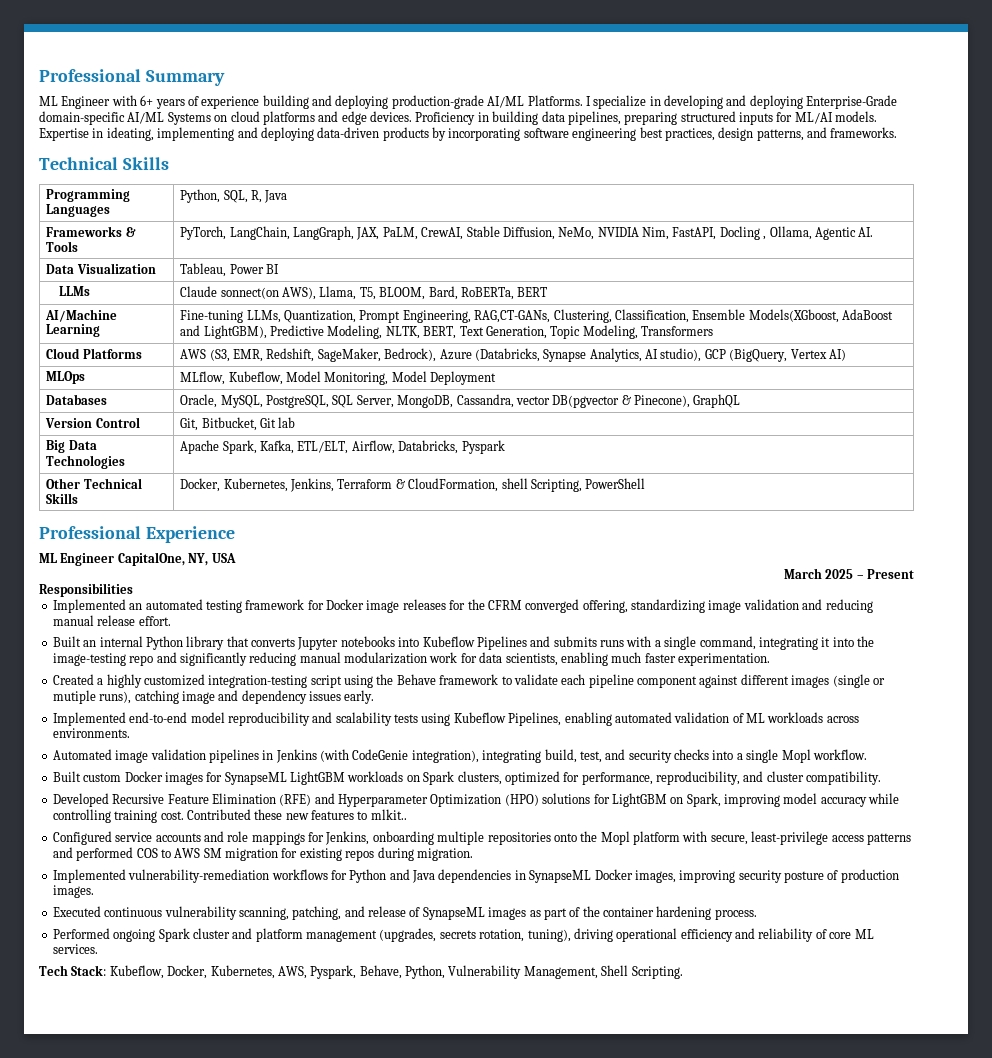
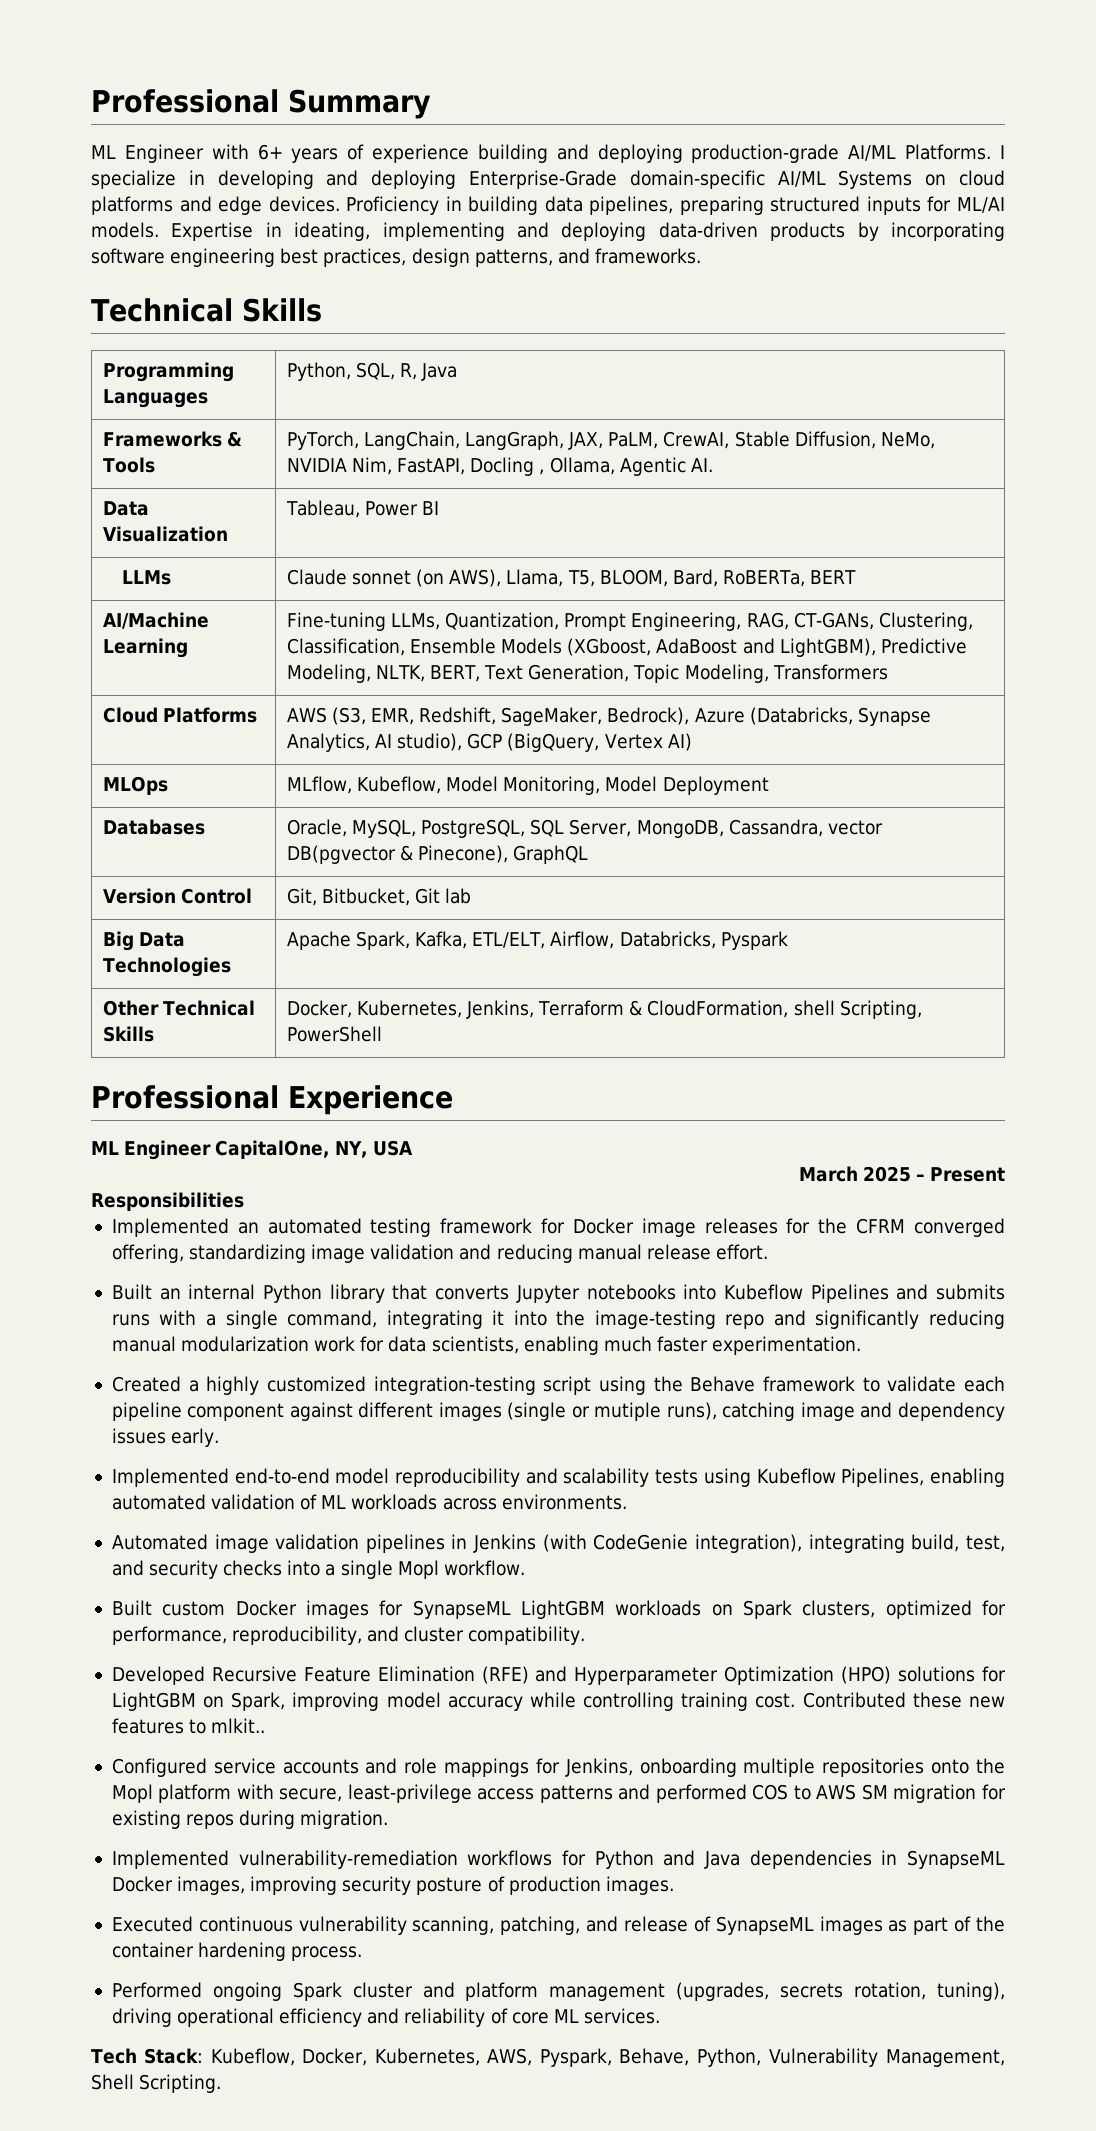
[220,287,279,299] sonnect(on -> [352,569,445,587] sonnet (on
[474,310,551,323] RAG,CT-GANs, -> [746,612,874,630] RAG, CT-GANs,
[748,309,839,323] Models(XGboost, -> [501,638,652,656] Models (XGboost,

